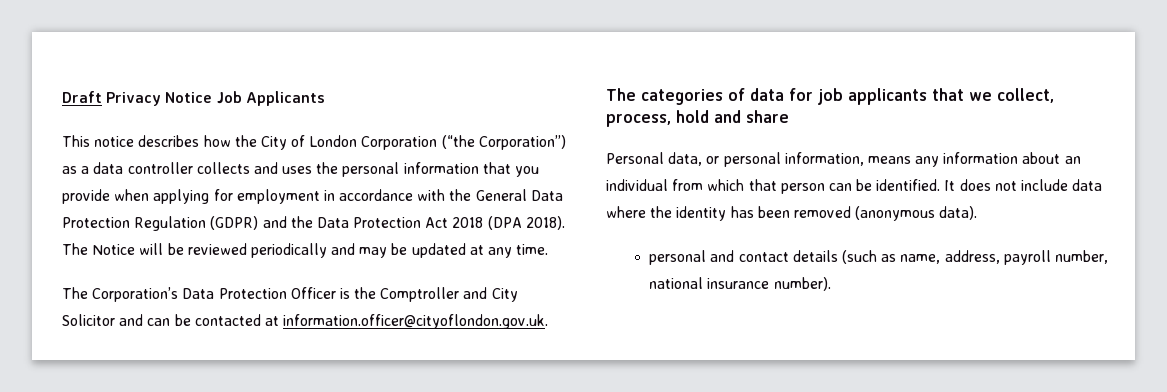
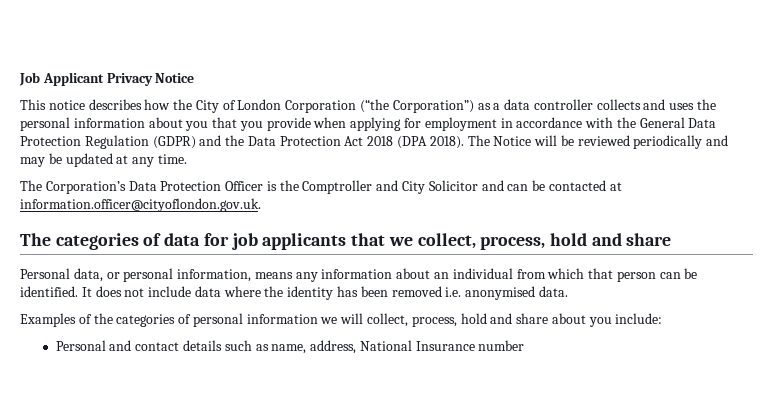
[62,91,102,103] Draft -> [19,72,104,86] Job Applicant
[216,91,325,106] Job Applicants -> (195, 78) none
(479, 168) none -> [148,117,209,131] about you
[855,206,978,221] [649,250,707,265] (anonymous data). // personal -> [445,286,568,300] [20,313,663,327] [55,340,106,351] i.e. anonymised data. // Examples of the categories of personal information we will collect, process, hold and share about you include: // Personal
[842,250,878,264] (such -> [224,340,252,351] such
[1003,250,1108,265] [649,277,831,291] payroll number, national insurance number). -> [359,340,525,351] National Insurance number

